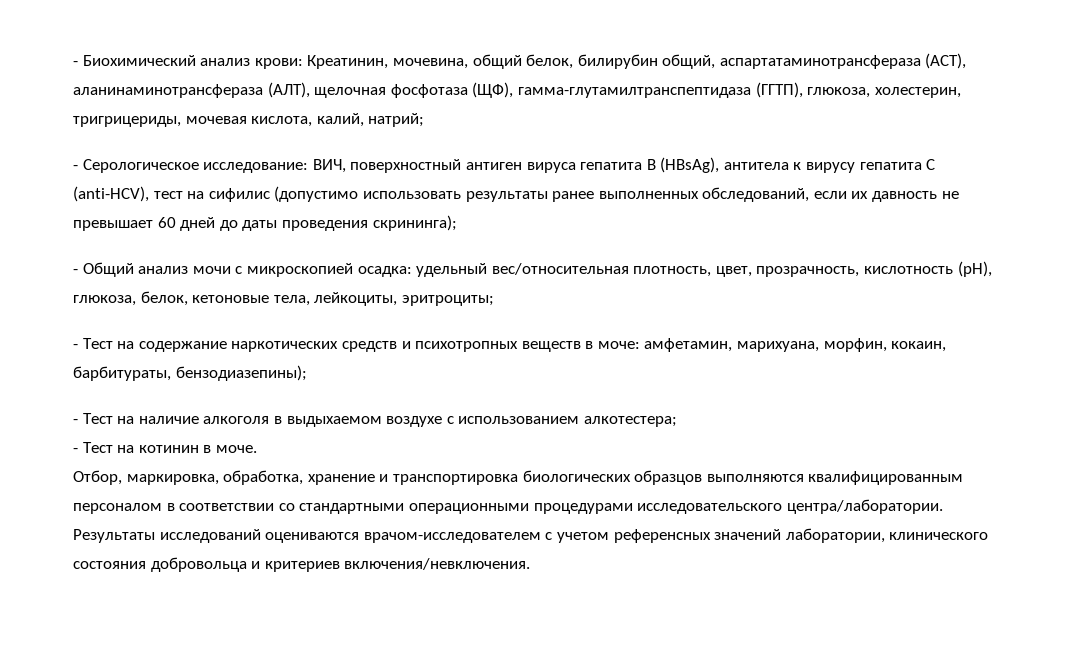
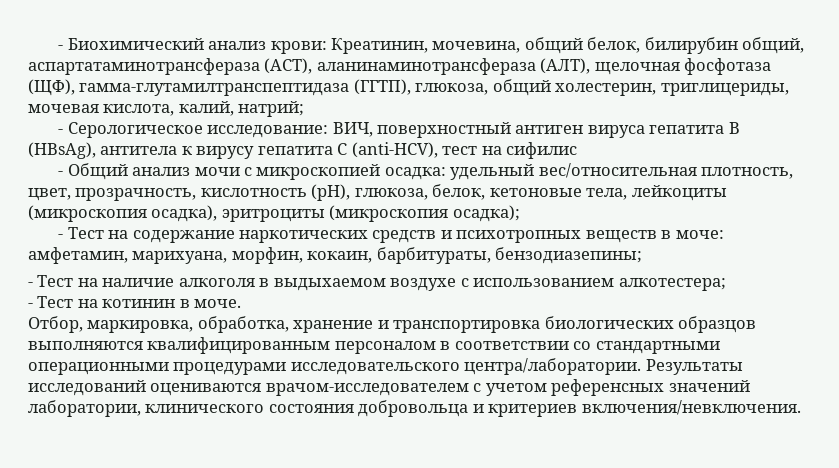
[874,87,961,98] [73,116,181,127] холестерин, тригрицериды, -> [492,79,789,96] общий холестерин, триглицериды,
[274,186,959,202] [73,215,457,231] (допустимо использовать результаты ранее выполненных обследований, если их давность не превышает 60 дней до даты проведения скрининга); -> (578, 150) none
[314,292,494,306] лейкоциты, эритроциты; -> [631,185,727,201] [28,205,520,222] лейкоциты (микроскопия осадка), эритроциты (микроскопия осадка);
[175,365,307,381] бензодиазепины); -> [495,247,643,264] бензодиазепины;

